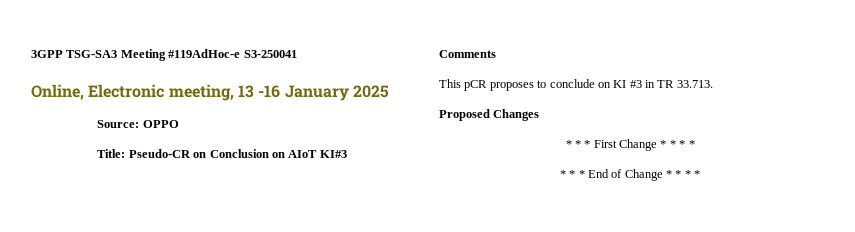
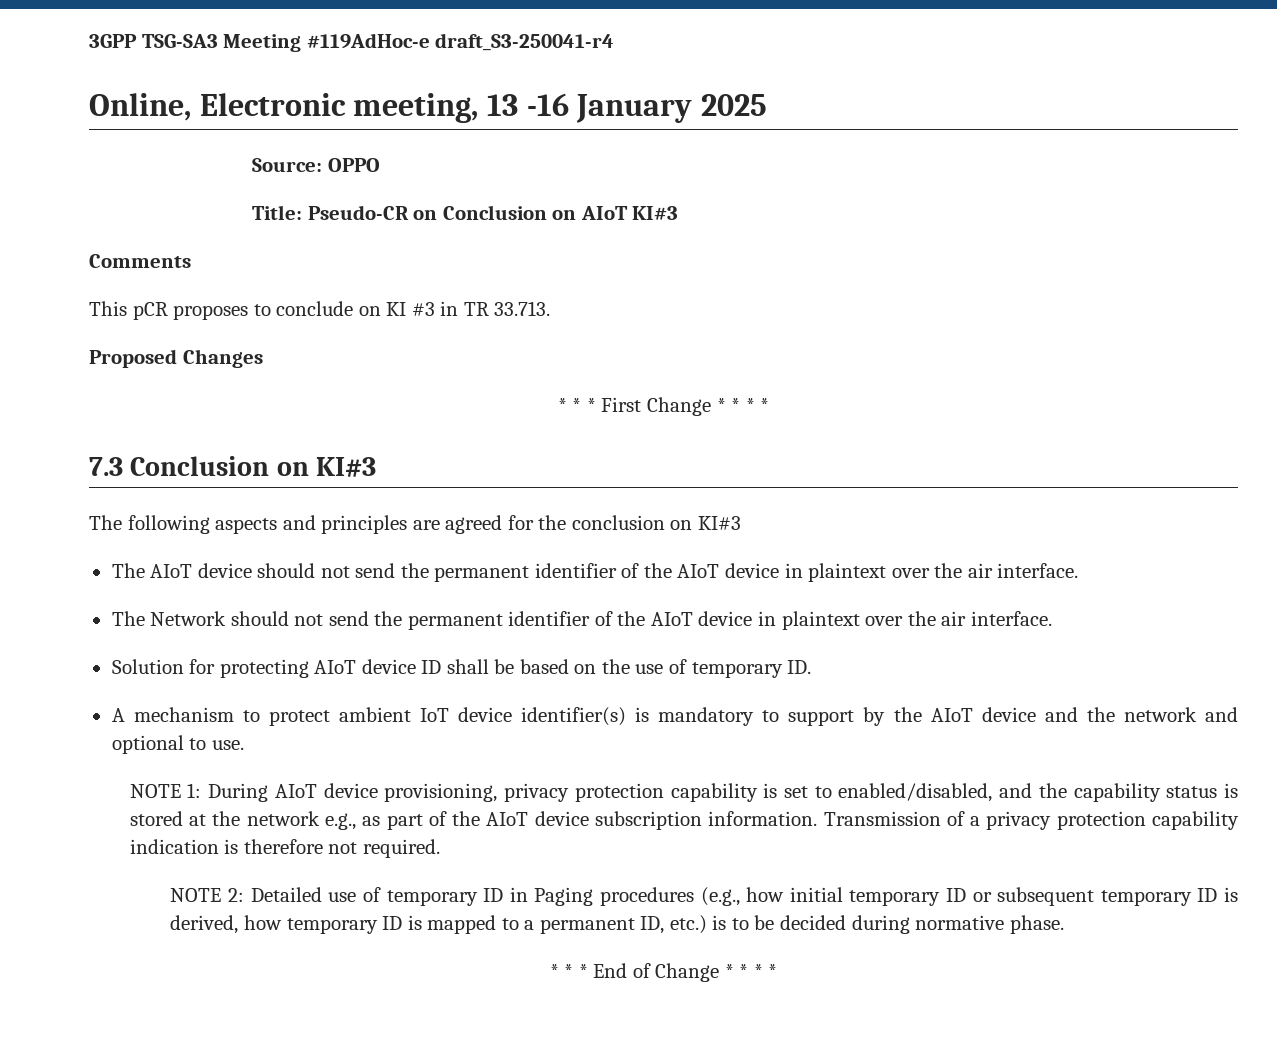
[243,50,297,58] S3-250041 -> [435,33,615,51] draft_S3-250041-r4
(695, 144) none -> [89,456,377,477] [89,515,741,534] [111,563,1079,582] [111,611,1052,630] [111,659,812,678] [111,707,1239,726] [111,735,244,754] [129,783,1238,802] [129,811,1240,830] [129,839,440,858] [170,887,1239,906] [170,915,1064,934] // 7.3 Conclusion on KI#3 // The following aspects and principles are agreed for the conclusion on KI#3 // The AIoT device should not send the permanent identifier of the AIoT device in plaintext over the air interface. // The Network should not send the permanent identifier of the AIoT device in plaintext over the air interface. // Solution for protecting AIoT device ID shall be based on the use of temporary ID. // A mechanism to protect ambient IoT device identifier(s) is mandatory to support by the AIoT device and the network and optional to use. // NOTE 1: During AIoT device provisioning, privacy protection capability is set to enabled/disabled, and the capability status is stored at the network e.g., as part of the AIoT device subscription information. Transmission of a privacy protection capability indication is therefore not required. // NOTE 2: Detailed use of temporary ID in Paging procedures (e.g., how initial temporary ID or subsequent temporary ID is derived, how temporary ID is mapped to a permanent ID, etc.) is to be decided during normative phase.

